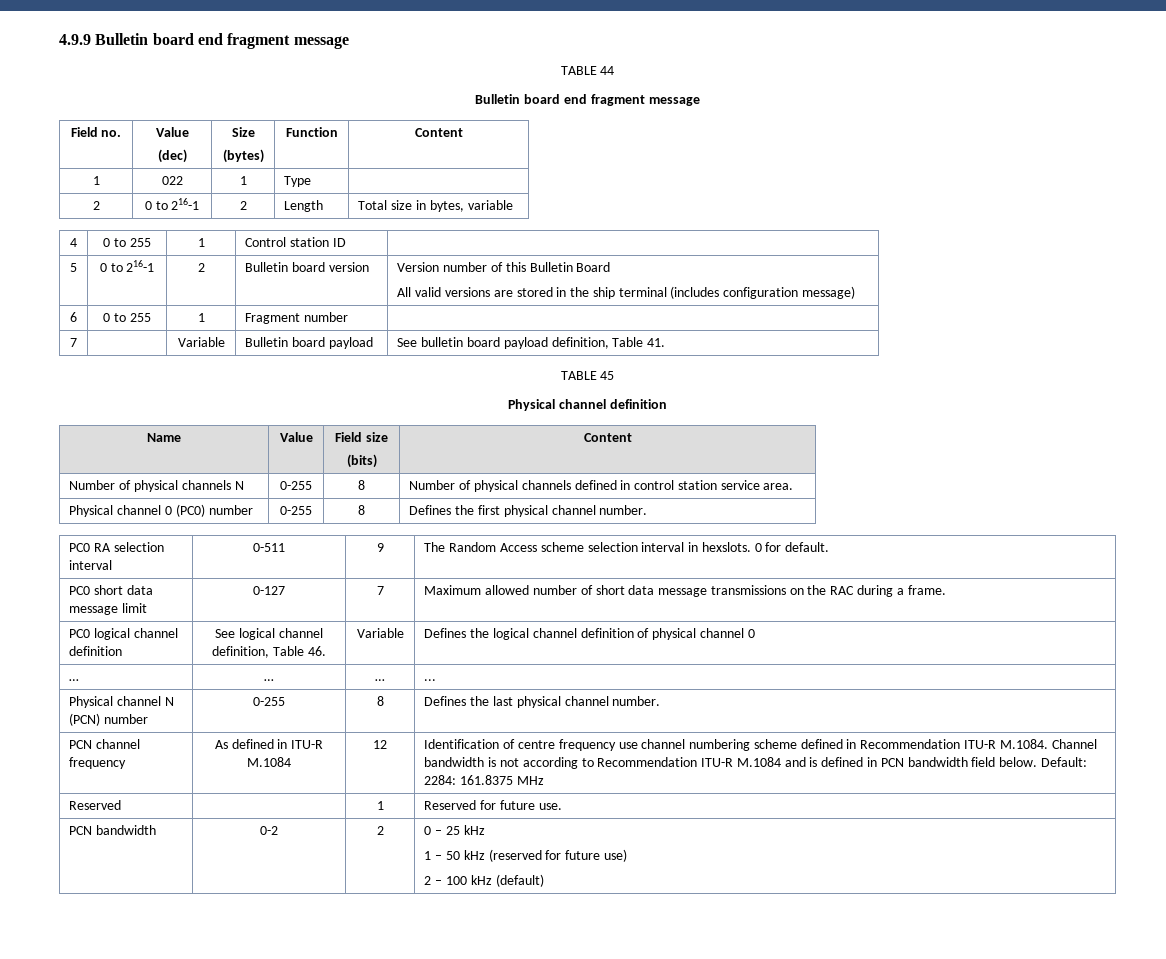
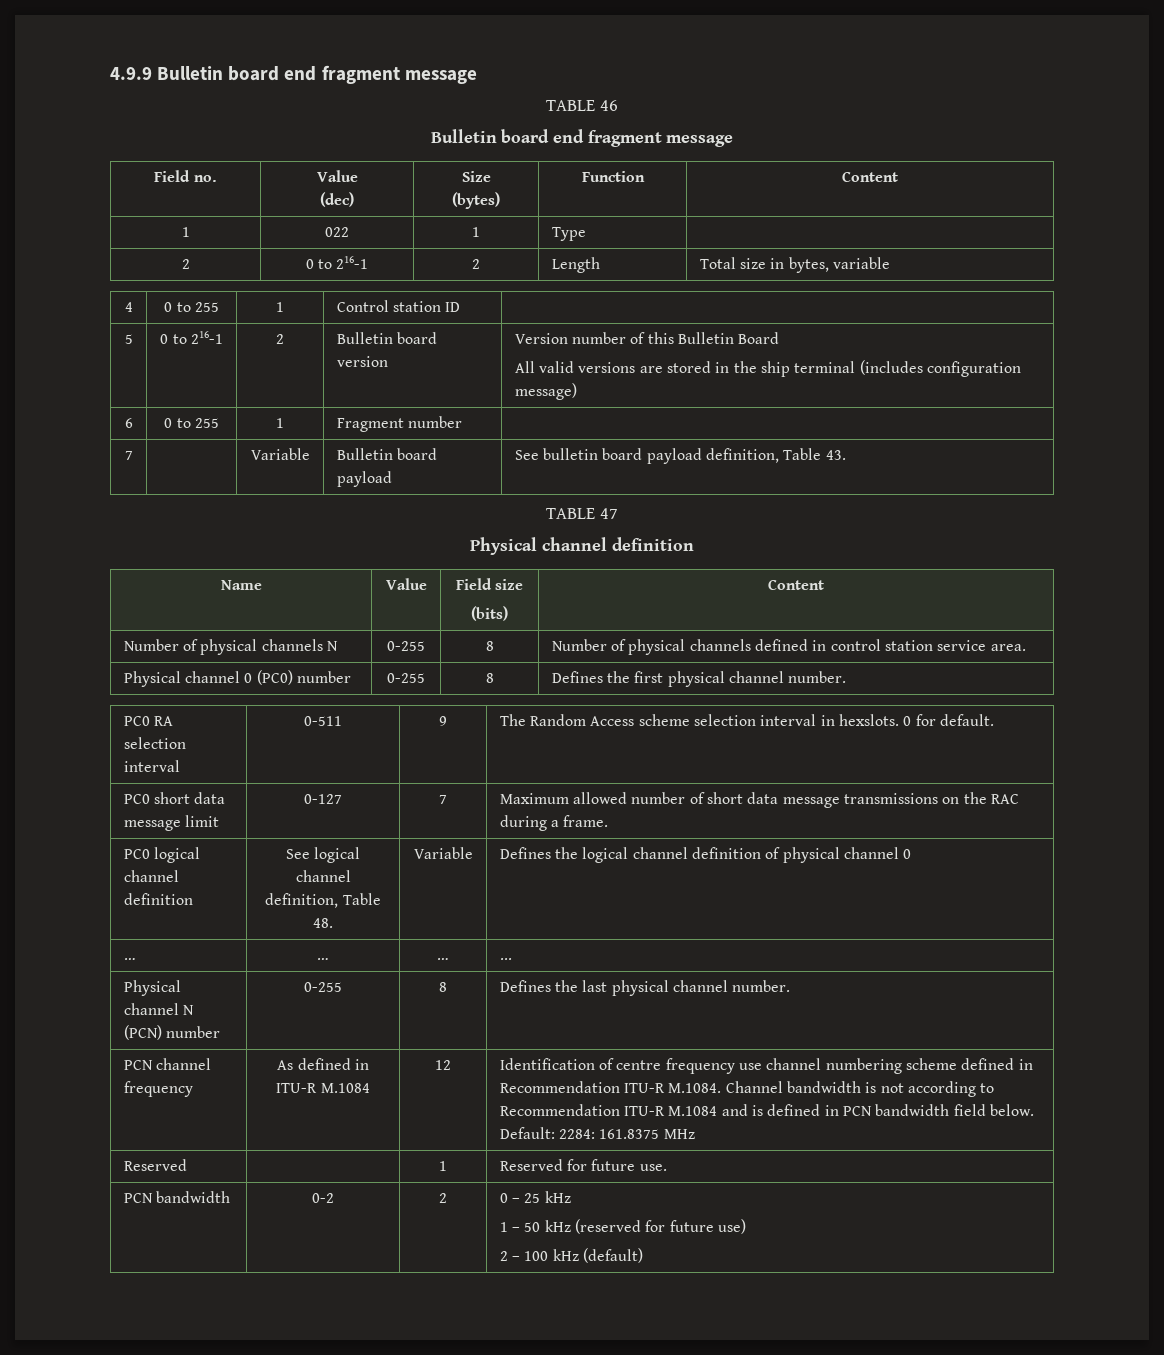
[600,66,615,75] 44 -> [599,100,618,111] 46
[647,338,666,347] [560,371,615,380] 41. // TABLE 45 -> [825,450,846,460] [546,508,618,519] 43. // TABLE 47
[307,646,326,656] 46. -> [313,918,333,928] 48.

